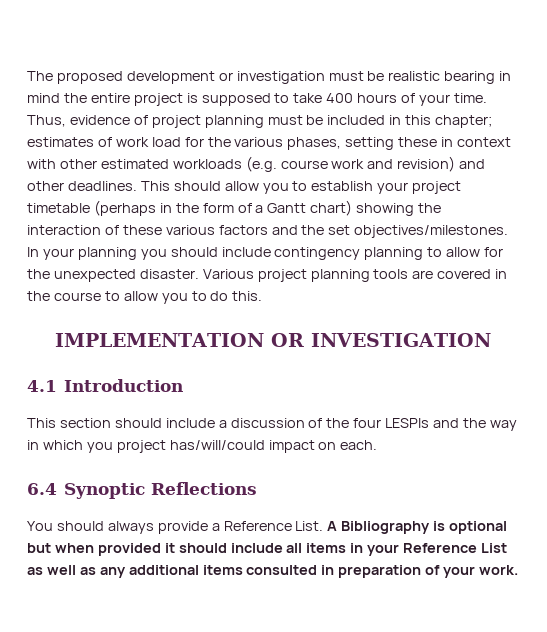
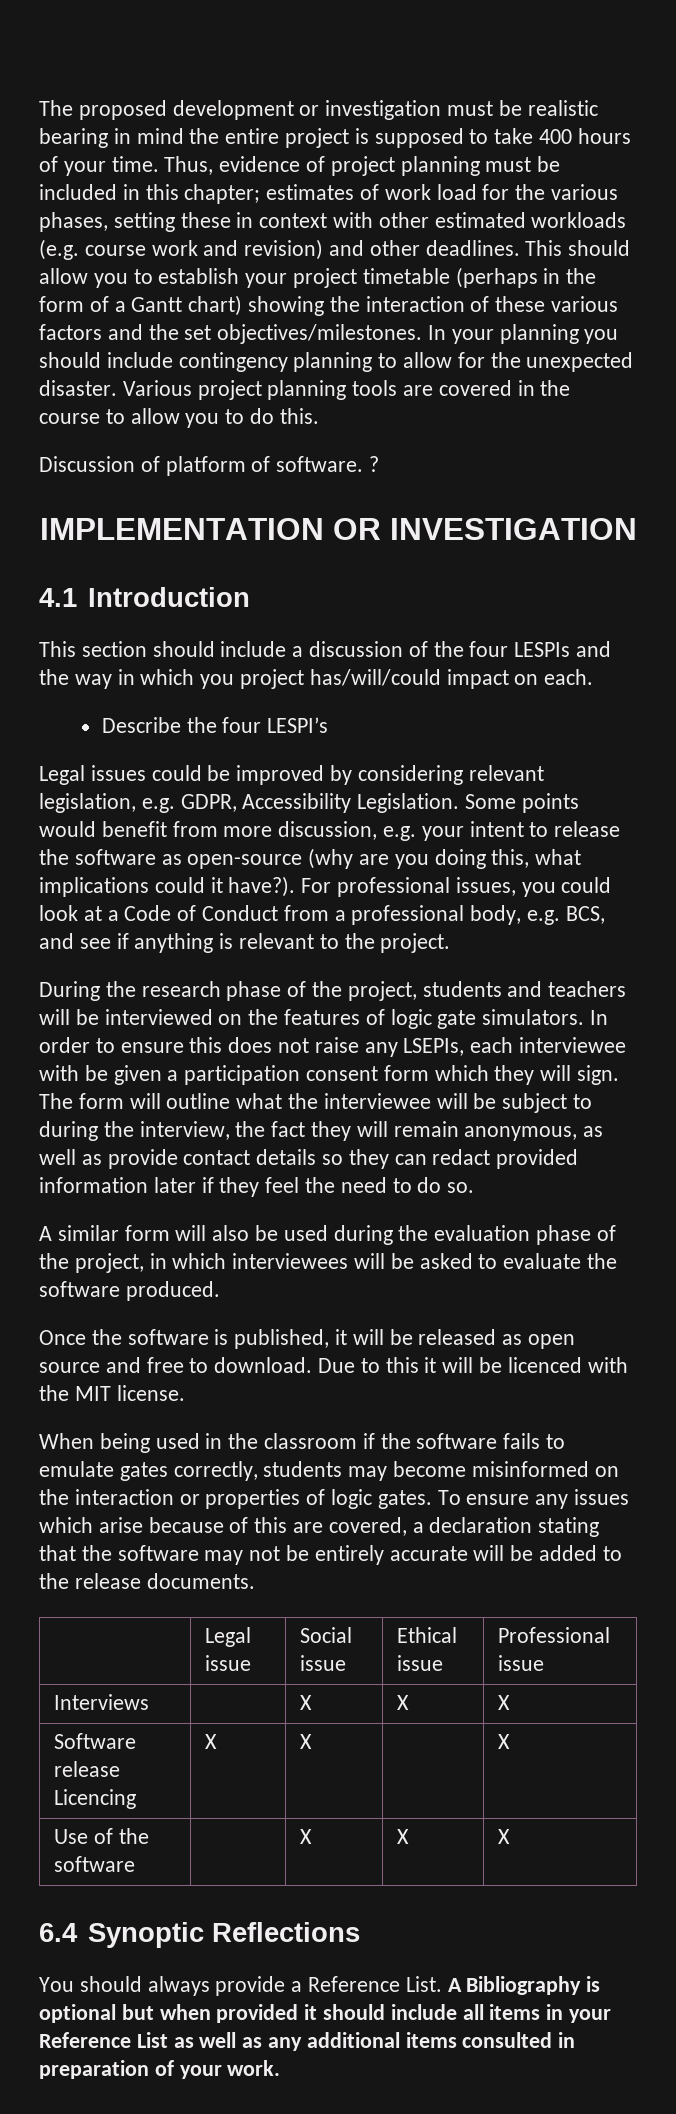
(263, 296) none -> [39,456,380,476] // Discussion of platform of software. ?
(378, 445) none -> [101,717,329,733] [39,765,544,785] [39,793,579,813] [39,821,621,841] [39,848,582,869] [39,876,612,897] [39,905,605,925] [39,933,451,953] [39,981,627,1001] [39,1009,609,1029] [39,1037,627,1057] [39,1065,620,1085] [39,1093,593,1113] [39,1121,604,1141] [39,1149,579,1169] [39,1177,475,1197] [39,1225,616,1245] [39,1253,618,1273] [39,1281,220,1301] [39,1329,576,1349] [39,1357,628,1373] [39,1385,185,1401] [39,1433,566,1453] [39,1461,619,1481] [39,1489,630,1509] [39,1517,600,1537] [39,1545,622,1565] [39,1573,255,1589] [205,1627,252,1647] [205,1655,252,1671] [300,1627,353,1643] [300,1655,347,1671] [397,1627,458,1643] [397,1655,444,1671] [498,1627,611,1643] [498,1655,545,1671] [54,1694,150,1710] [300,1695,313,1710] [397,1695,410,1710] [498,1695,511,1710] [54,1733,137,1749] [54,1761,121,1777] [54,1789,137,1809] [205,1734,218,1749] [300,1734,313,1749] [498,1734,511,1749] [54,1828,149,1844] [54,1856,136,1872] [300,1829,313,1844] [397,1829,410,1844] [498,1829,511,1844] // Describe the four LESPI’s // Legal issues could be improved by considering relevant legislation, e.g. GDPR, Accessibility Legislation. Some points would benefit from more discussion, e.g. your intent to release the software as open-source (why are you doing this, what implications could it have?). For professional issues, you could look at a Code of Conduct from a professional body, e.g. BCS, and see if anything is relevant to the project. // During the research phase of the project, students and teachers will be interviewed on the features of logic gate simulators. In order to ensure this does not raise any LSEPIs, each interviewee with be given a participation consent form which they will sign. The form will outline what the interviewee will be subject to during the interview, the fact they will remain anonymous, as well as provide contact details so they can redact provided information later if they feel the need to do so. // A similar form will also be used during the evaluation phase of the project, in which interviewees will be asked to evaluate the software produced. // Once the software is published, it will be released as open source and free to download. Due to this it will be licenced with the MIT license. // When being used in the classroom if the software fails to emulate gates correctly, students may become misinformed on the interaction or properties of logic gates. To ensure any issues which arise because of this are covered, a declaration stating that the software may not be entirely accurate will be added to the release documents. // | Legal issue | Social issue | Ethical issue | Professional issue // Interviews | | X | X | X // Software release Licencing | X | X | | X // Use of the software | | X | X | X

